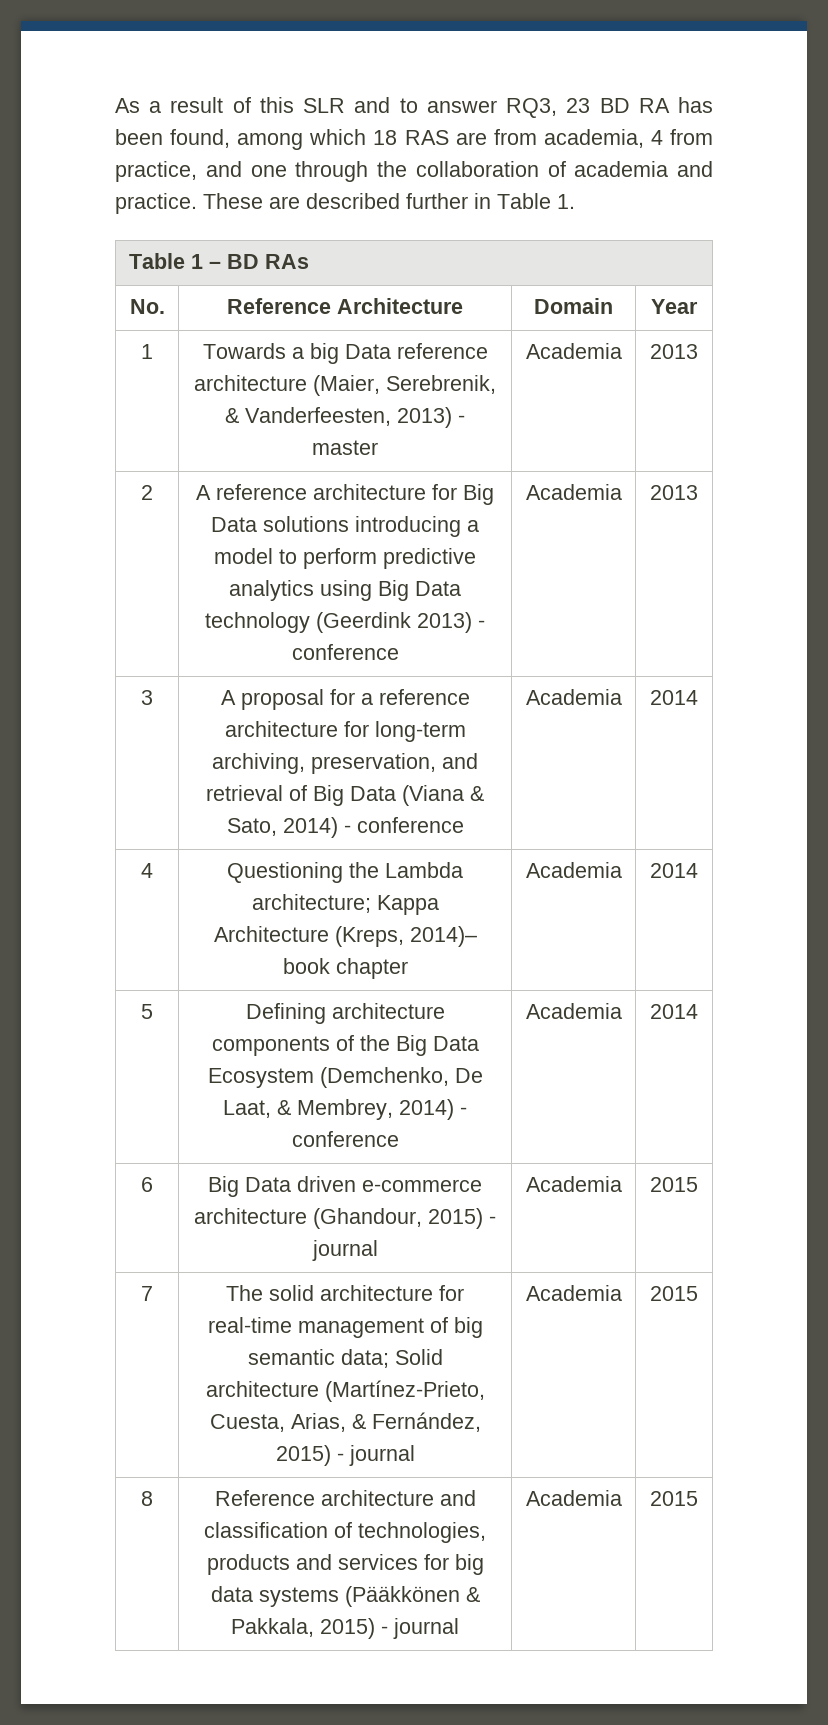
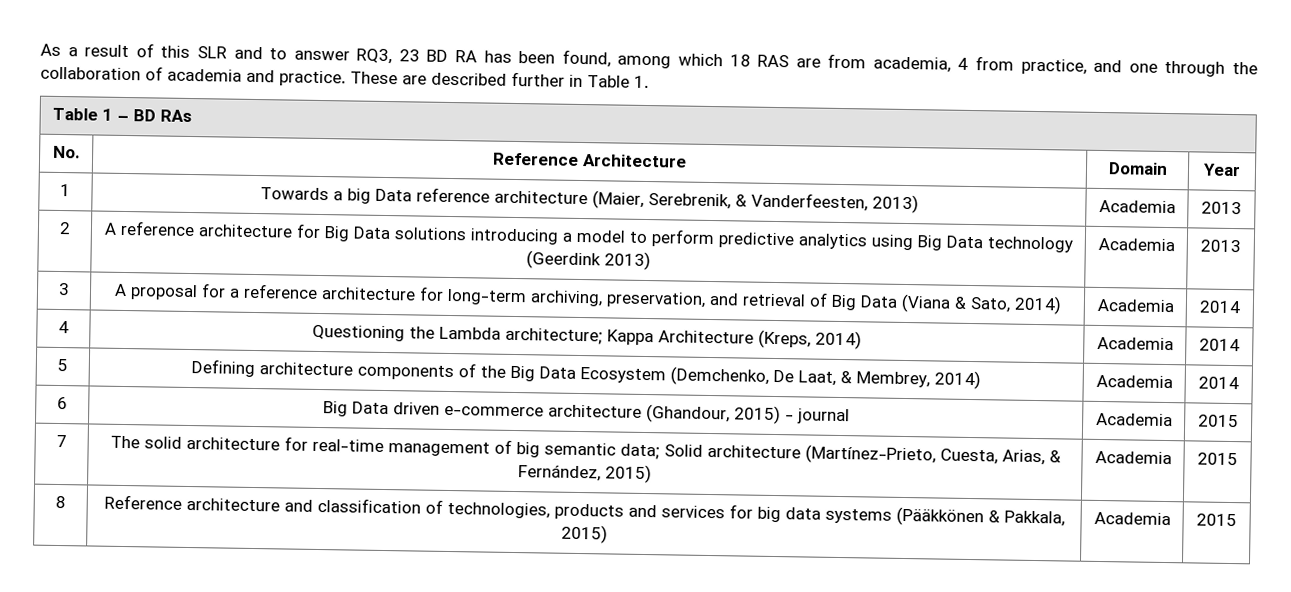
[458,415,466,423] [312,440,378,455] - master -> (919, 204) none
[478,620,486,628] [291,644,399,660] - conference -> (651, 261) none
[343,817,464,833] - conference -> (1062, 305) none
[409,926,477,947] [282,958,408,979] 2014)– book chapter -> [815,330,862,350] 2014)
[460,1107,468,1115] [291,1131,399,1147] - conference -> (981, 380) none
[336,1445,415,1466] - journal -> (652, 474) none
[381,1618,460,1639] - journal -> (608, 534) none

